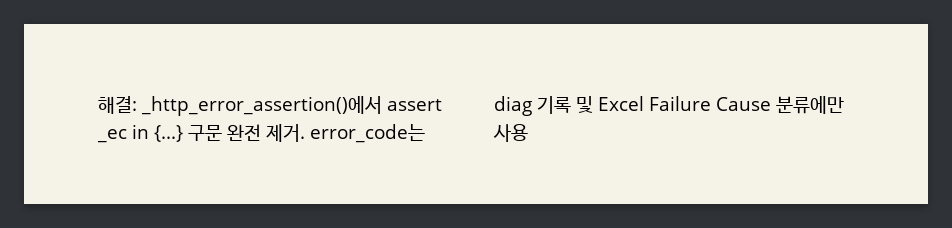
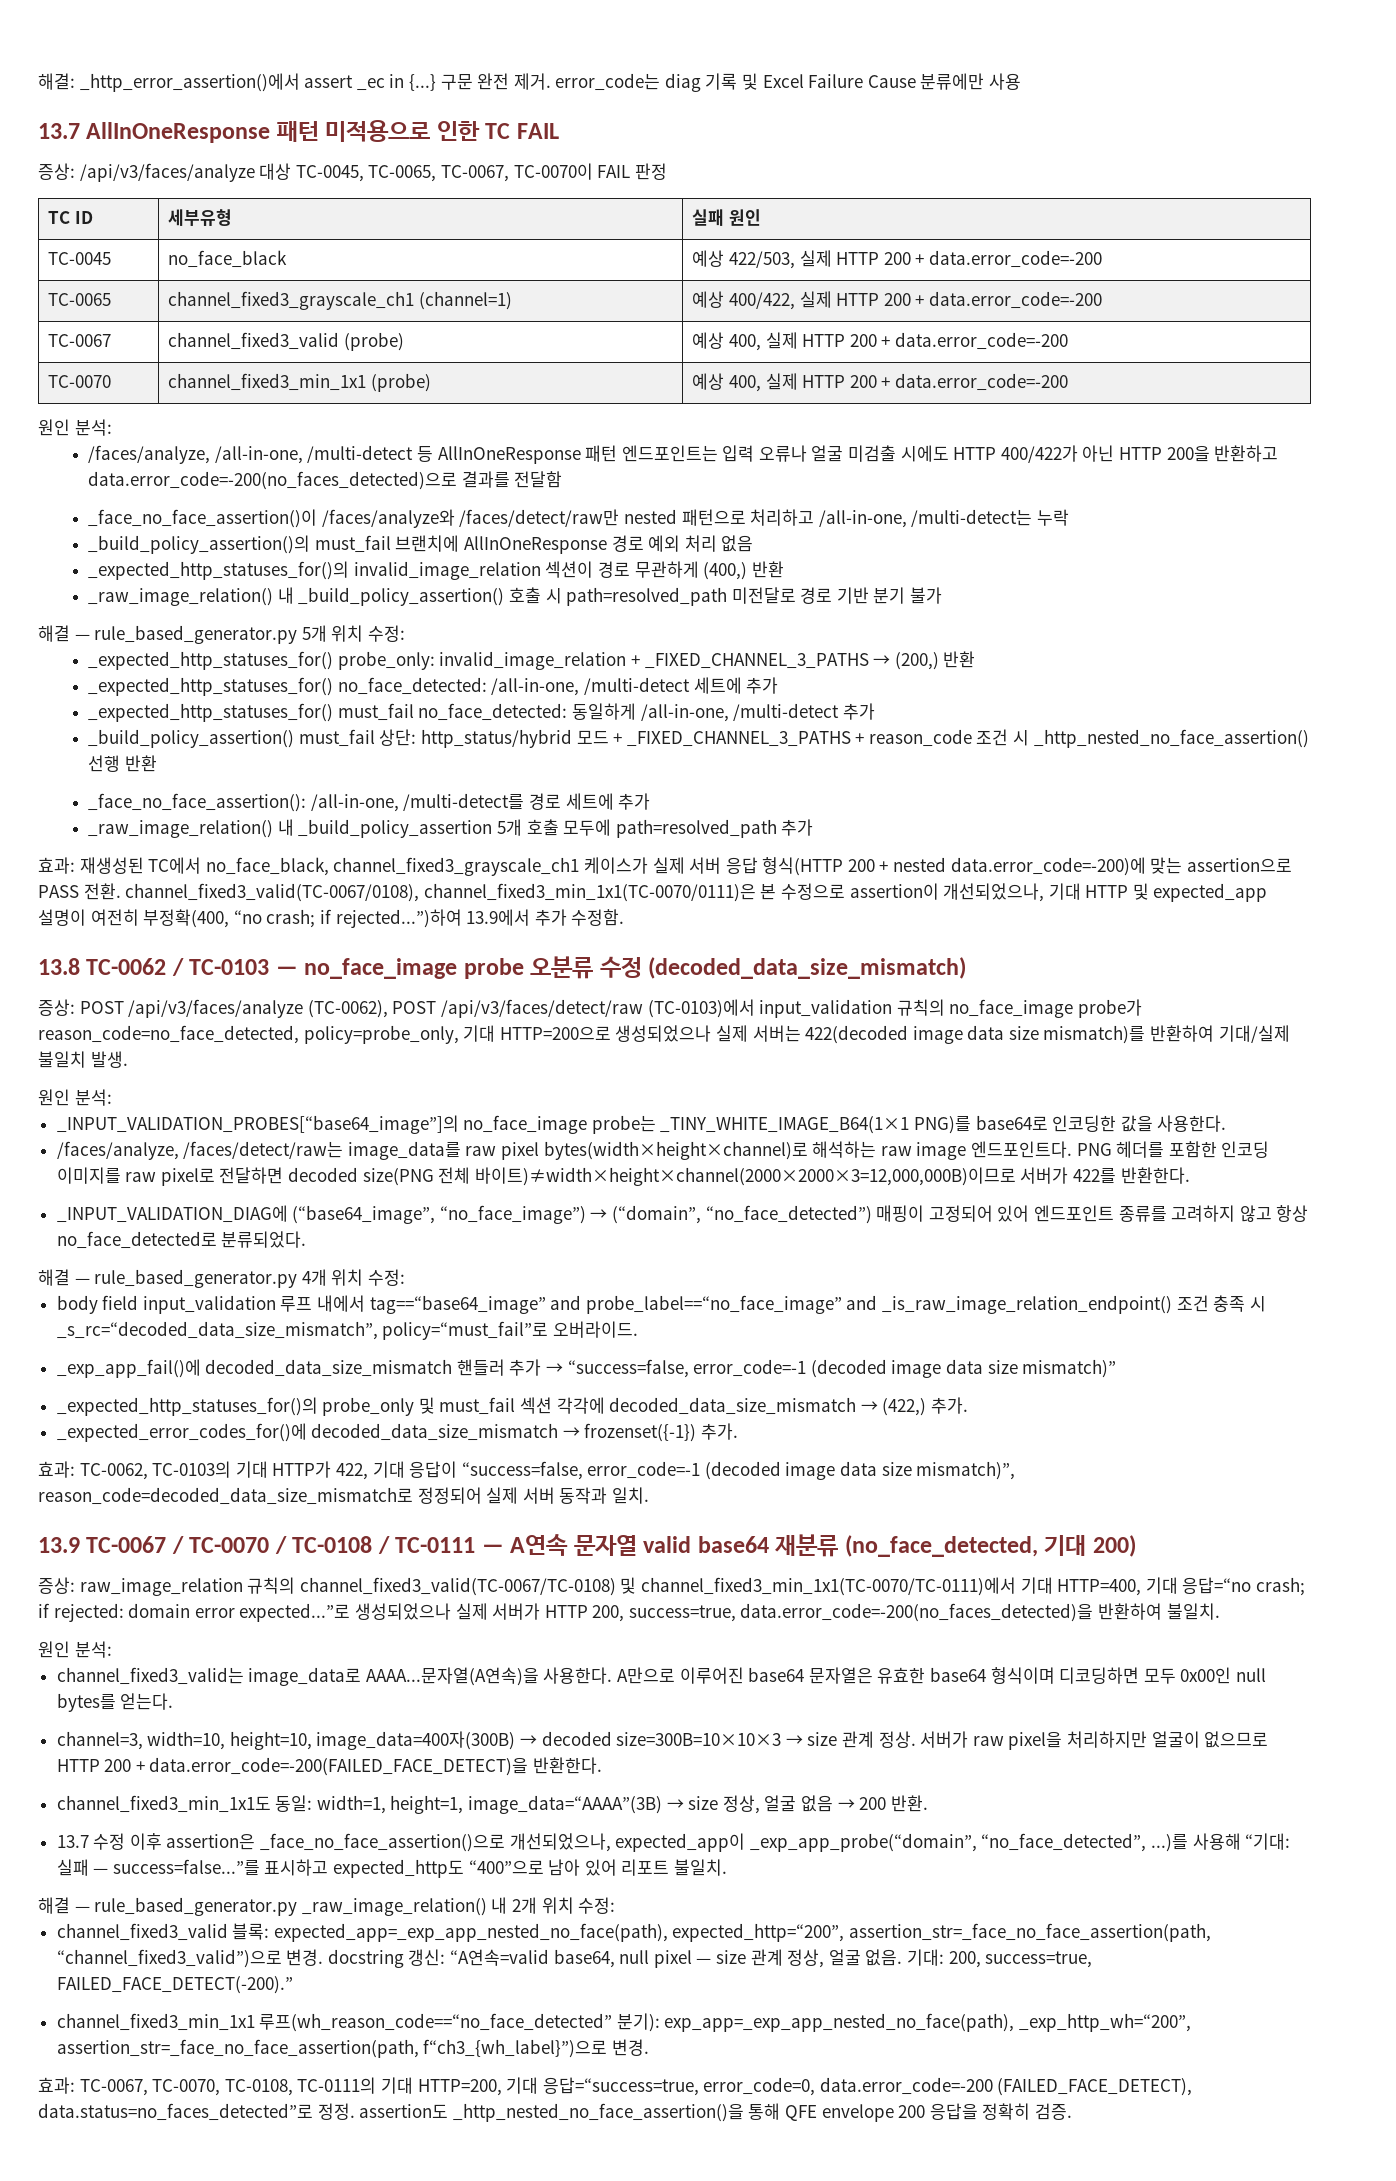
(528, 133) none -> [38,120,559,143] [38,163,667,182] [48,211,93,224] [168,209,233,226] [692,209,761,226] [48,252,112,265] [168,250,288,268] [692,250,1102,269] [48,293,112,306] [168,291,512,310] [692,291,1102,310] [48,334,112,347] [168,332,404,351] [692,332,1068,351] [48,375,112,388] [168,373,431,392] [692,373,1068,392] [38,419,112,436] [88,445,1279,464] [88,471,563,490] [88,509,1069,528] [88,535,754,554] [88,561,784,580] [88,587,943,606] [38,625,405,644] [88,651,976,670] [88,677,779,696] [88,703,875,722] [88,729,1309,748] [88,755,157,772] [88,793,651,812] [88,819,814,838] [38,857,1292,876] [38,883,1268,902] [38,909,625,928] [38,956,967,979] [38,999,1142,1018] [38,1025,1290,1044] [38,1051,128,1068] [38,1089,112,1106] [56,1115,1227,1134] [56,1141,1270,1160] [56,1167,1190,1186] [56,1205,1309,1224] [56,1231,307,1249] [38,1269,405,1288] [56,1295,1266,1314] [56,1321,638,1340] [56,1359,1117,1378] [56,1397,969,1416] [56,1423,739,1442] [38,1461,1016,1480] [38,1487,649,1505] [38,1534,1136,1557] [38,1577,1305,1596] [38,1603,1220,1622] [38,1641,112,1658] [56,1667,1266,1686] [56,1693,174,1712] [56,1731,1269,1750] [56,1757,603,1776] [56,1795,928,1814] [56,1833,1291,1852] [56,1859,728,1878] [38,1897,616,1916] [56,1923,1212,1942] [56,1949,1093,1968] [56,1976,293,1994] [56,2013,1192,2032] [56,2039,649,2058] [38,2077,1193,2096] [38,2103,1072,2122] // 13.7 AllInOneResponse 패턴 미적용으로 인한 TC FAIL // 증상: /api/v3/faces/analyze 대상 TC-0045, TC-0065, TC-0067, TC-0070이 FAIL 판정 // TC ID | 세부유형 | 실패 원인 // TC-0045 | no_face_black | 예상 422/503, 실제 HTTP 200 + data.error_code=-200 // TC-0065 | channel_fixed3_grayscale_ch1 (channel=1) | 예상 400/422, 실제 HTTP 200 + data.error_code=-200 // TC-0067 | channel_fixed3_valid (probe) | 예상 400, 실제 HTTP 200 + data.error_code=-200 // TC-0070 | channel_fixed3_min_1x1 (probe) | 예상 400, 실제 HTTP 200 + data.error_code=-200 // 원인 분석: // /faces/analyze, /all-in-one, /multi-detect 등 AllInOneResponse 패턴 엔드포인트는 입력 오류나 얼굴 미검출 시에도 HTTP 400/422가 아닌 HTTP 200을 반환하고 data.error_code=-200(no_faces_detected)으로 결과를 전달함 // _face_no_face_assertion()이 /faces/analyze와 /faces/detect/raw만 nested 패턴으로 처리하고 /all-in-one, /multi-detect는 누락 // _build_policy_assertion()의 must_fail 브랜치에 AllInOneResponse 경로 예외 처리 없음 // _expected_http_statuses_for()의 invalid_image_relation 섹션이 경로 무관하게 (400,) 반환 // _raw_image_relation() 내 _build_policy_assertion() 호출 시 path=resolved_path 미전달로 경로 기반 분기 불가 // 해결 — rule_based_generator.py 5개 위치 수정: // _expected_http_statuses_for() probe_only: invalid_image_relation + _FIXED_CHANNEL_3_PATHS → (200,) 반환 // _expected_http_statuses_for() no_face_detected: /all-in-one, /multi-detect 세트에 추가 // _expected_http_statuses_for() must_fail no_face_detected: 동일하게 /all-in-one, /multi-detect 추가 // _build_policy_assertion() must_fail 상단: http_status/hybrid 모드 + _FIXED_CHANNEL_3_PATHS + reason_code 조건 시 _http_nested_no_face_assertion() 선행 반환 // _face_no_face_assertion(): /all-in-one, /multi-detect를 경로 세트에 추가 // _raw_image_relation() 내 _build_policy_assertion 5개 호출 모두에 path=resolved_path 추가 // 효과: 재생성된 TC에서 no_face_black, channel_fixed3_grayscale_ch1 케이스가 실제 서버 응답 형식(HTTP 200 + nested data.error_code=-200)에 맞는 assertion으로 PASS 전환. channel_fixed3_valid(TC-0067/0108), channel_fixed3_min_1x1(TC-0070/0111)은 본 수정으로 assertion이 개선되었으나, 기대 HTTP 및 expected_app 설명이 여전히 부정확(400, “no crash; if rejected...”)하여 13.9에서 추가 수정함. // 13.8 TC-0062 / TC-0103 — no_face_image probe 오분류 수정 (decoded_data_size_mismatch) // 증상: POST /api/v3/faces/analyze (TC-0062), POST /api/v3/faces/detect/raw (TC-0103)에서 input_validation 규칙의 no_face_image probe가 reason_code=no_face_detected, policy=probe_only, 기대 HTTP=200으로 생성되었으나 실제 서버는 422(decoded image data size mismatch)를 반환하여 기대/실제 불일치 발생. // 원인 분석: // _INPUT_VALIDATION_PROBES[“base64_image”]의 no_face_image probe는 _TINY_WHITE_IMAGE_B64(1×1 PNG)를 base64로 인코딩한 값을 사용한다. // /faces/analyze, /faces/detect/raw는 image_data를 raw pixel bytes(width×height×channel)로 해석하는 raw image 엔드포인트다. PNG 헤더를 포함한 인코딩 이미지를 raw pixel로 전달하면 decoded size(PNG 전체 바이트)≠width×height×channel(2000×2000×3=12,000,000B)이므로 서버가 422를 반환한다. // _INPUT_VALIDATION_DIAG에 (“base64_image”, “no_face_image”) → (“domain”, “no_face_detected”) 매핑이 고정되어 있어 엔드포인트 종류를 고려하지 않고 항상 no_face_detected로 분류되었다. // 해결 — rule_based_generator.py 4개 위치 수정: // body field input_validation 루프 내에서 tag==“base64_image” and probe_label==“no_face_image” and _is_raw_image_relation_endpoint() 조건 충족 시 _s_rc=“decoded_data_size_mismatch”, policy=“must_fail”로 오버라이드. // _exp_app_fail()에 decoded_data_size_mismatch 핸들러 추가 → “success=false, error_code=-1 (decoded image data size mismatch)” // _expected_http_statuses_for()의 probe_only 및 must_fail 섹션 각각에 decoded_data_size_mismatch → (422,) 추가. // _expected_error_codes_for()에 decoded_data_size_mismatch → frozenset({-1}) 추가. // 효과: TC-0062, TC-0103의 기대 HTTP가 422, 기대 응답이 “success=false, error_code=-1 (decoded image data size mismatch)”, reason_code=decoded_data_size_mismatch로 정정되어 실제 서버 동작과 일치. // 13.9 TC-0067 / TC-0070 / TC-0108 / TC-0111 — A연속 문자열 valid base64 재분류 (no_face_detected, 기대 200) // 증상: raw_image_relation 규칙의 channel_fixed3_valid(TC-0067/TC-0108) 및 channel_fixed3_min_1x1(TC-0070/TC-0111)에서 기대 HTTP=400, 기대 응답=“no crash; if rejected: domain error expected...”로 생성되었으나 실제 서버가 HTTP 200, success=true, data.error_code=-200(no_faces_detected)을 반환하여 불일치. // 원인 분석: // channel_fixed3_valid는 image_data로 AAAA...문자열(A연속)을 사용한다. A만으로 이루어진 base64 문자열은 유효한 base64 형식이며 디코딩하면 모두 0x00인 null bytes를 얻는다. // channel=3, width=10, height=10, image_data=400자(300B) → decoded size=300B=10×10×3 → size 관계 정상. 서버가 raw pixel을 처리하지만 얼굴이 없으므로 HTTP 200 + data.error_code=-200(FAILED_FACE_DETECT)을 반환한다. // channel_fixed3_min_1x1도 동일: width=1, height=1, image_data=“AAAA”(3B) → size 정상, 얼굴 없음 → 200 반환. // 13.7 수정 이후 assertion은 _face_no_face_assertion()으로 개선되었으나, expected_app이 _exp_app_probe(“domain”, “no_face_detected”, ...)를 사용해 “기대: 실패 — success=false...”를 표시하고 expected_http도 “400”으로 남아 있어 리포트 불일치. // 해결 — rule_based_generator.py _raw_image_relation() 내 2개 위치 수정: // channel_fixed3_valid 블록: expected_app=_exp_app_nested_no_face(path), expected_http=“200”, assertion_str=_face_no_face_assertion(path, “channel_fixed3_valid”)으로 변경. docstring 갱신: “A연속=valid base64, null pixel — size 관계 정상, 얼굴 없음. 기대: 200, success=true, FAILED_FACE_DETECT(-200).” // channel_fixed3_min_1x1 루프(wh_reason_code==“no_face_detected” 분기): exp_app=_exp_app_nested_no_face(path), _exp_http_wh=“200”, assertion_str=_face_no_face_assertion(path, f“ch3_{wh_label}”)으로 변경. // 효과: TC-0067, TC-0070, TC-0108, TC-0111의 기대 HTTP=200, 기대 응답=“success=true, error_code=0, data.error_code=-200 (FAILED_FACE_DETECT), data.status=no_faces_detected”로 정정. assertion도 _http_nested_no_face_assertion()을 통해 QFE envelope 200 응답을 정확히 검증.

